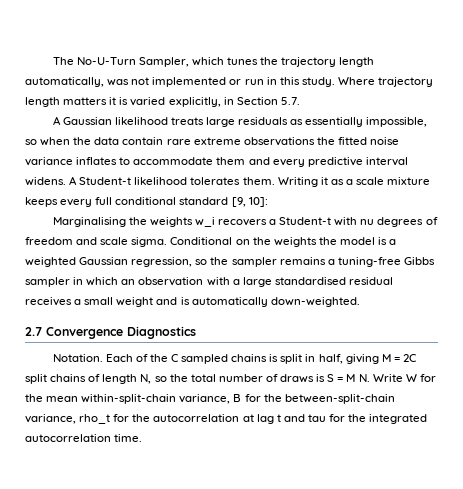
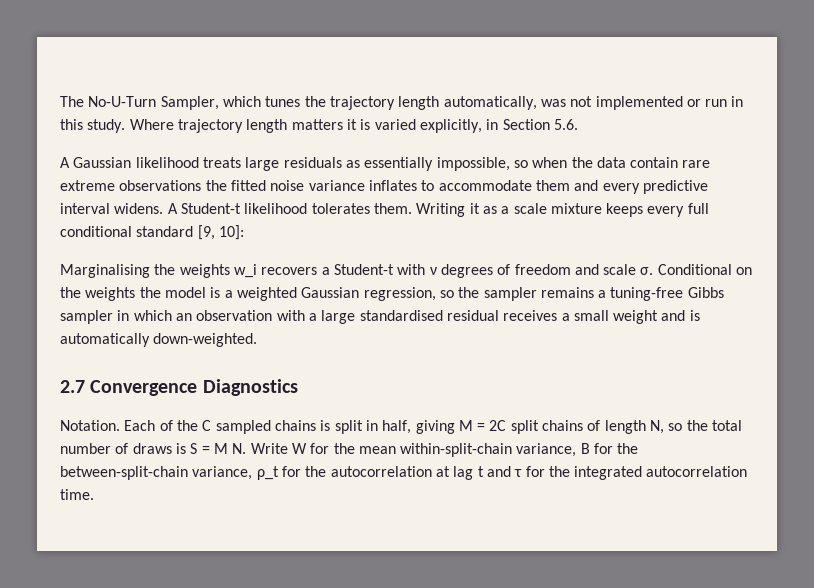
[280,97,300,105] 5.7. -> [553,119,578,130] 5.6.
[360,219,375,225] nu -> [429,267,437,275] ν
[131,237,168,247] sigma. -> [640,267,654,275] σ.
[79,414,111,424] rho_t -> [256,466,279,480] ρ_t
[307,414,326,422] tau -> [514,469,523,477] τ

